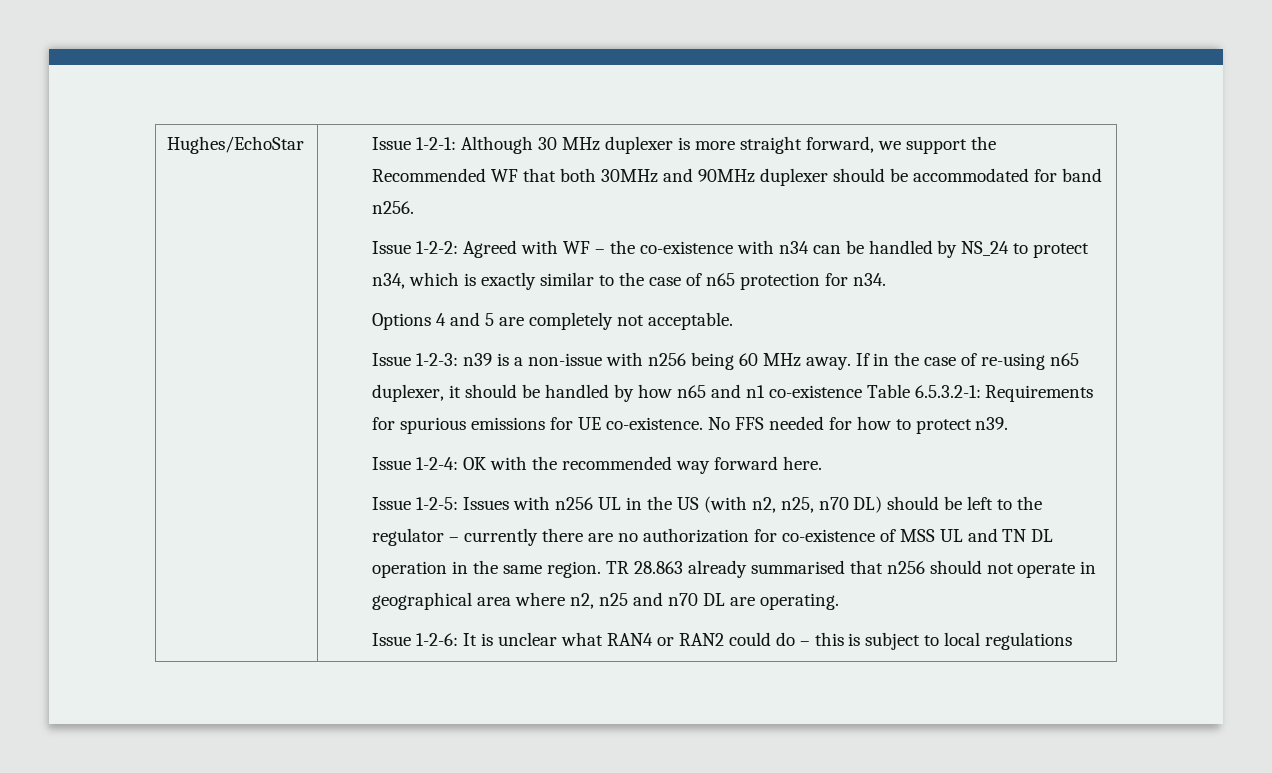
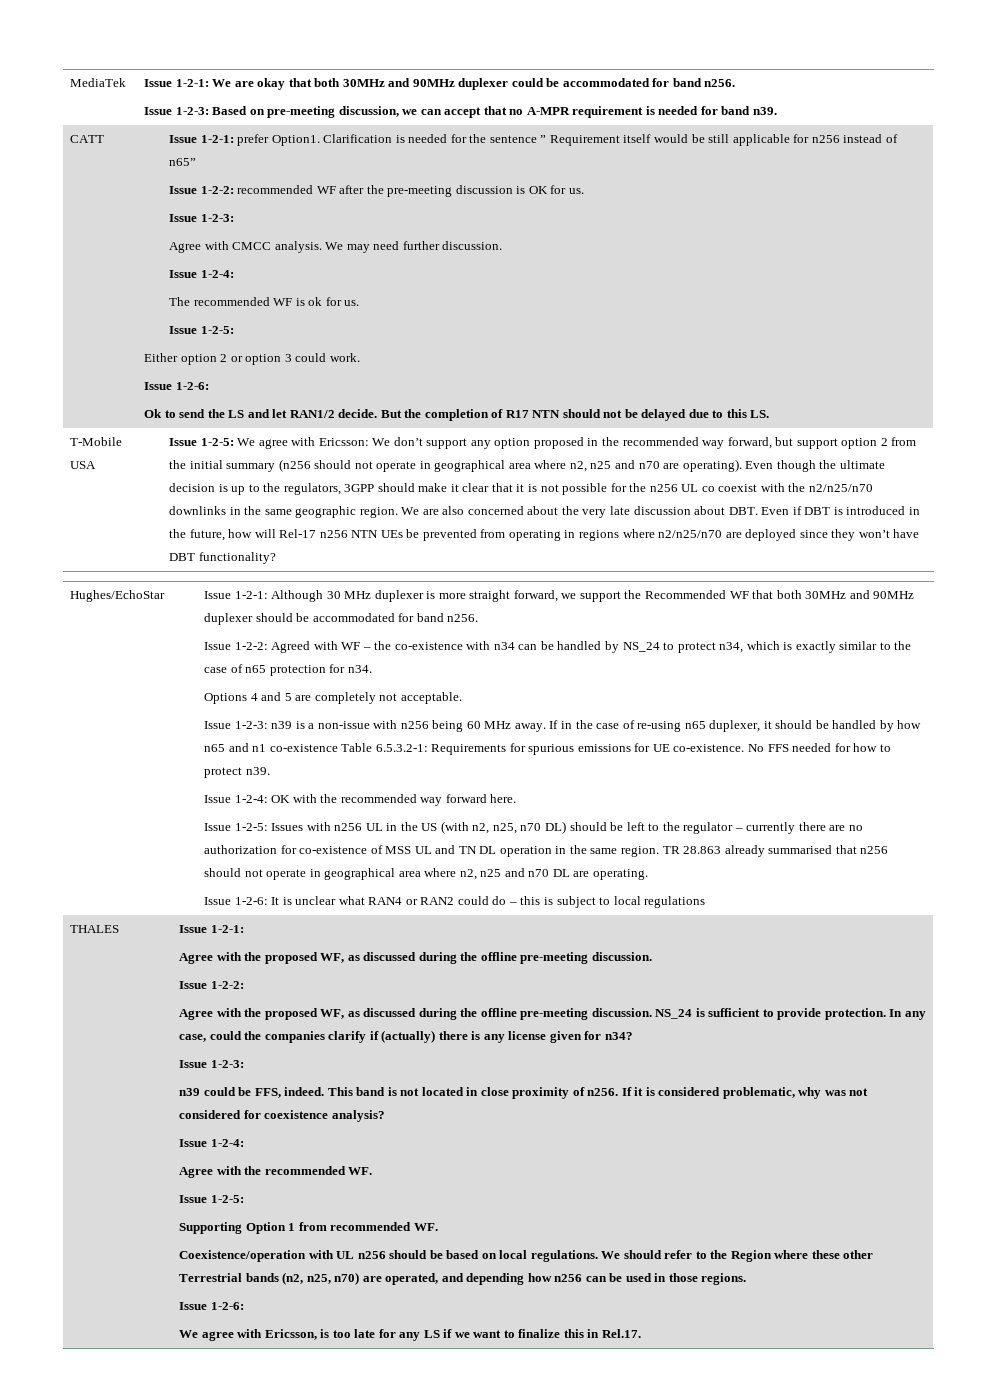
(167, 145) none -> [70,78,127,87] [144,78,736,90] [144,106,777,118] [70,135,105,143] [169,134,898,146] [169,158,197,166] [169,185,584,197] [169,214,234,222] [169,241,503,253] [169,270,234,278] [169,297,360,306] [169,326,234,334] [144,353,360,365] [144,382,209,390] [144,409,770,421] [70,437,123,446] [70,461,97,469] [169,437,917,449] [169,459,885,472] [169,483,873,495] [169,506,920,518] [169,529,920,541] [169,552,276,564] MediaTek | Issue 1-2-1: We are okay that both 30MHz and 90MHz duplexer could be accommodated for band n256. // Issue 1-2-3: Based on pre-meeting discussion, we can accept that no A-MPR requirement is needed for band n39. // CATT | Issue 1-2-1: prefer Option1. Clarification is needed for the sentence ” Requirement itself would be still applicable for n256 instead of n65” // Issue 1-2-2: recommended WF after the pre-meeting discussion is OK for us. // Issue 1-2-3: // Agree with CMCC analysis. We may need further discussion. // Issue 1-2-4: // The recommended WF is ok for us. // Issue 1-2-5: // Either option 2 or option 3 could work. // Issue 1-2-6: // Ok to send the LS and let RAN1/2 decide. But the completion of R17 NTN should not be delayed due to this LS. // T-Mobile USA | Issue 1-2-5: We agree with Ericsson: We don’t support any option proposed in the recommended way forward, but support option 2 from the initial summary (n256 should not operate in geographical area where n2, n25 and n70 are operating). Even though the ultimate decision is up to the regulators, 3GPP should make it clear that it is not possible for the n256 UL co coexist with the n2/n25/n70 downlinks in the same geographic region. We are also concerned about the very late discussion about DBT. Even if DBT is introduced in the future, how will Rel-17 n256 NTN UEs be prevented from operating in regions where n2/n25/n70 are deployed since they won’t have DBT functionality? //
(1073, 641) none -> [70,925,120,933] [179,925,244,933] [179,952,652,964] [179,981,244,989] [179,1008,926,1020] [179,1030,633,1043] [179,1060,244,1068] [179,1087,869,1099] [179,1110,385,1122] [179,1139,244,1147] [179,1166,373,1178] [179,1195,244,1203] [179,1222,438,1234] [179,1250,874,1262] [179,1272,747,1285] [179,1302,244,1310] [179,1329,641,1341] // THALES | Issue 1-2-1: // Agree with the proposed WF, as discussed during the offline pre-meeting discussion. // Issue 1-2-2: // Agree with the proposed WF, as discussed during the offline pre-meeting discussion. NS_24 is sufficient to provide protection. In any case, could the companies clarify if (actually) there is any license given for n34? // Issue 1-2-3: // n39 could be FFS, indeed. This band is not located in close proximity of n256. If it is considered problematic, why was not considered for coexistence analysis? // Issue 1-2-4: // Agree with the recommended WF. // Issue 1-2-5: // Supporting Option 1 from recommended WF. // Coexistence/operation with UL n256 should be based on local regulations. We should refer to the Region where these other Terrestrial bands (n2, n25, n70) are operated, and depending how n256 can be used in those regions. // Issue 1-2-6: // We agree with Ericsson, is too late for any LS if we want to finalize this in Rel.17.

